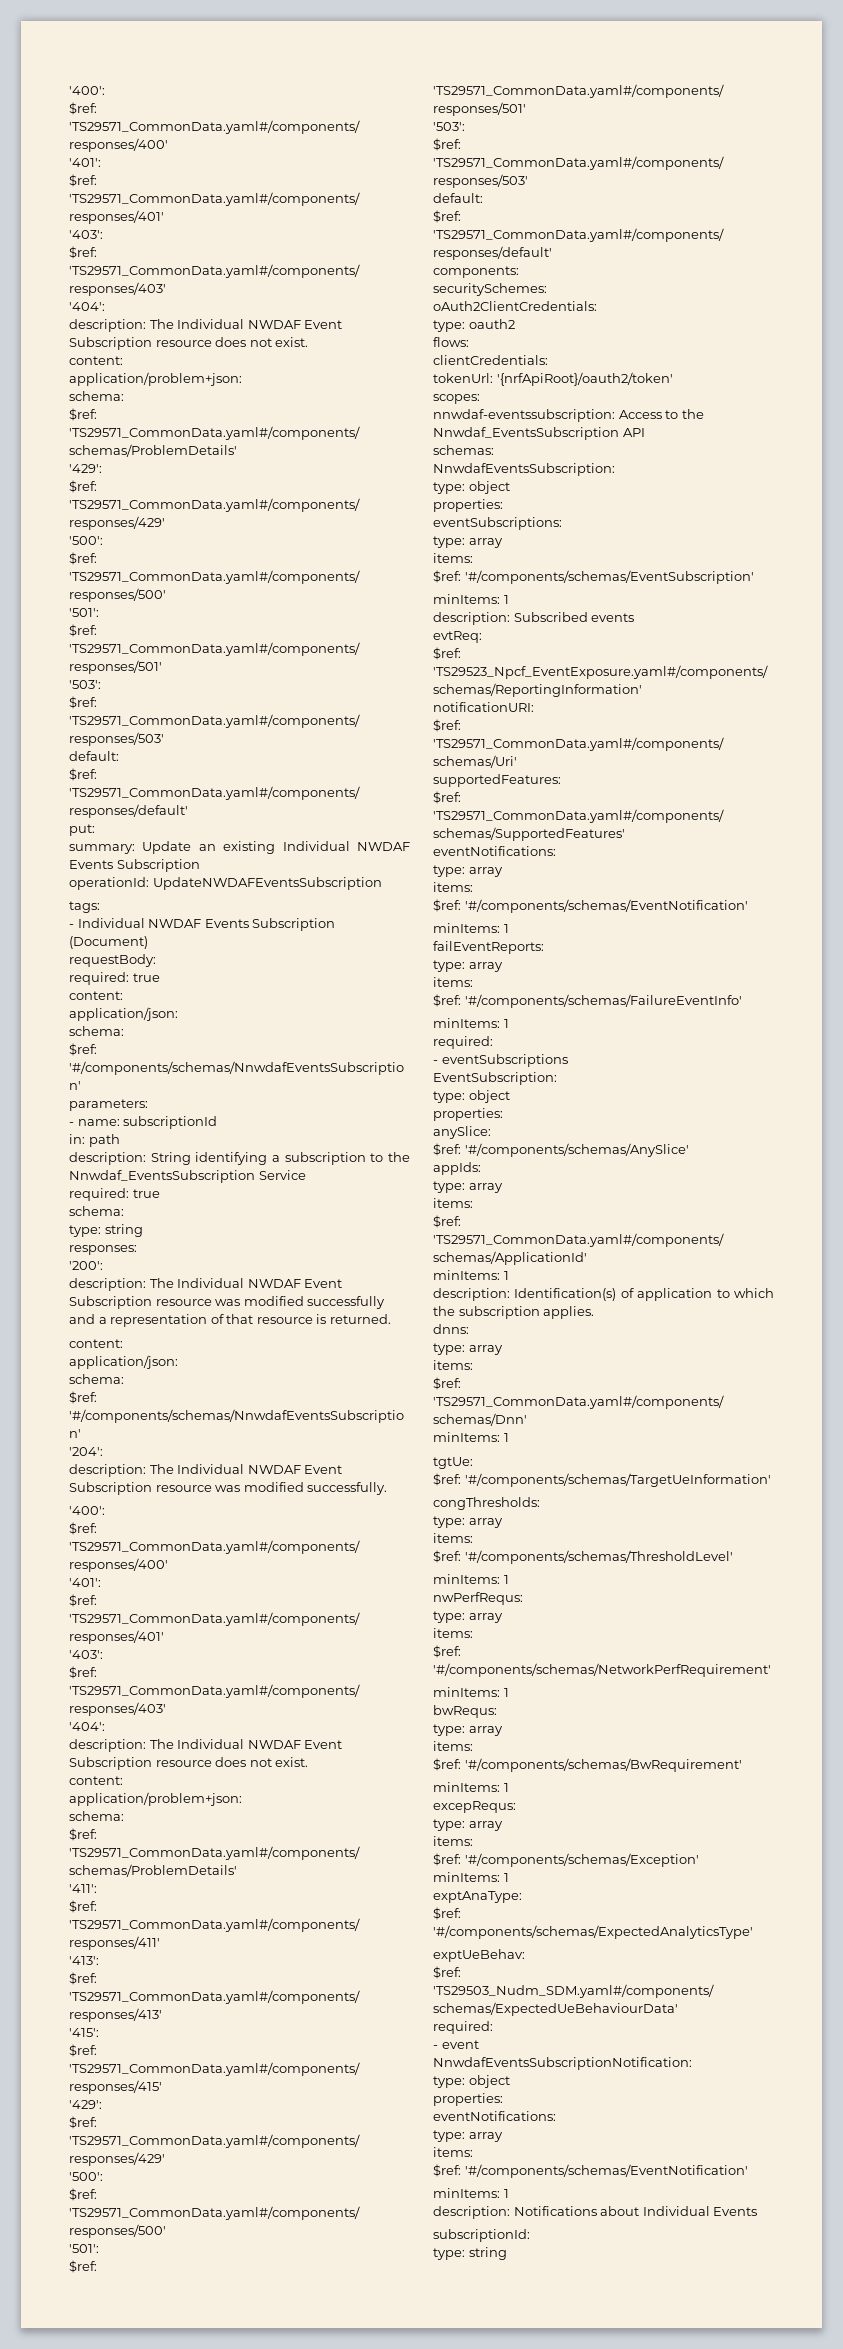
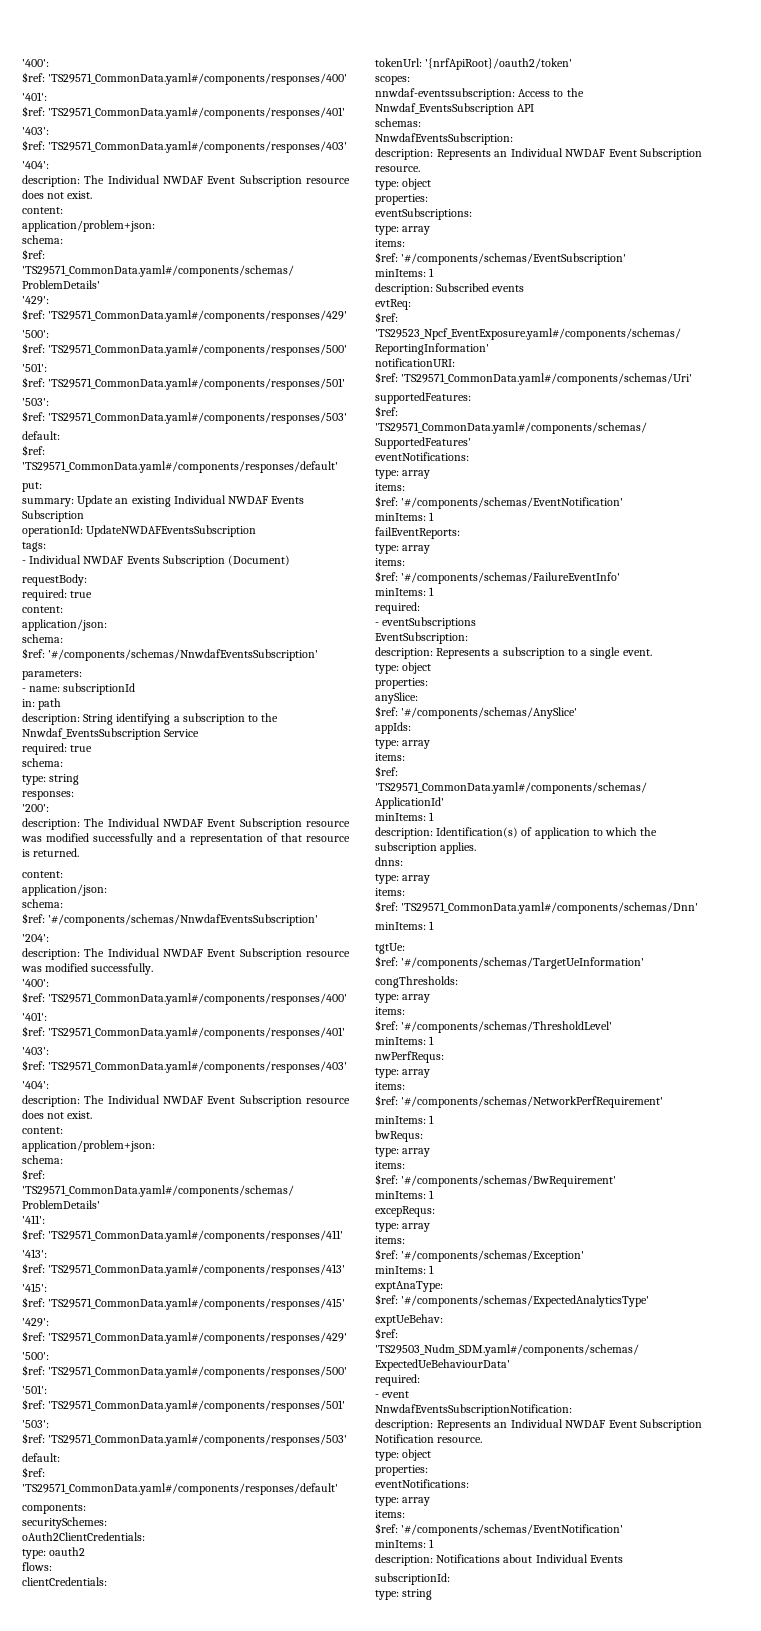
(615, 469) none -> [375,148,702,160] [375,166,420,172] // description: Represents an Individual NWDAF Event Subscription resource.
(557, 1078) none -> [375,647,652,659] // description: Represents a subscription to a single event.
(692, 2063) none -> [375,1419,702,1431] [375,1434,483,1443] // description: Represents an Individual NWDAF Event Subscription Notification resource.

